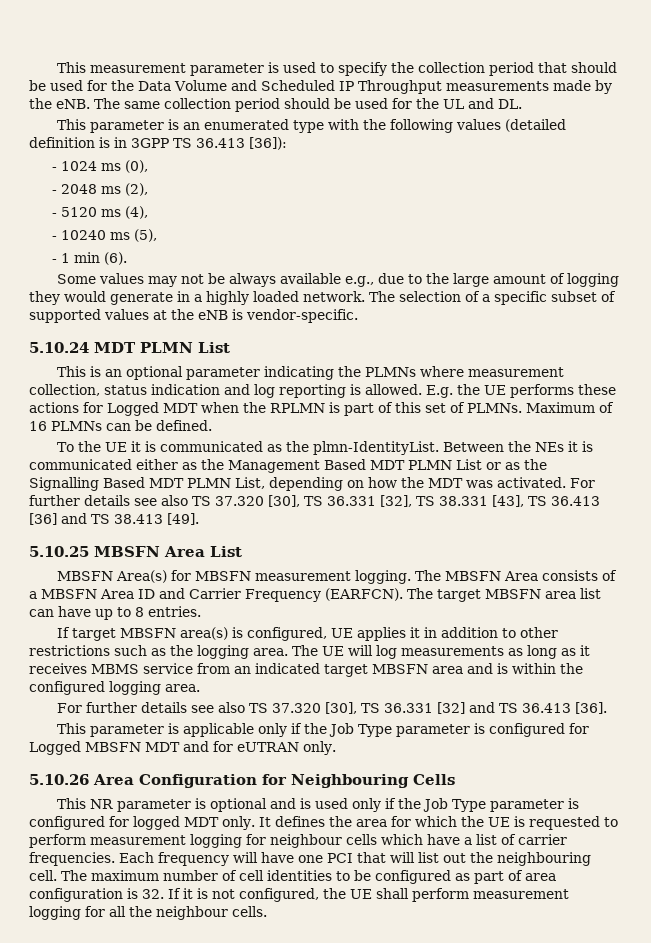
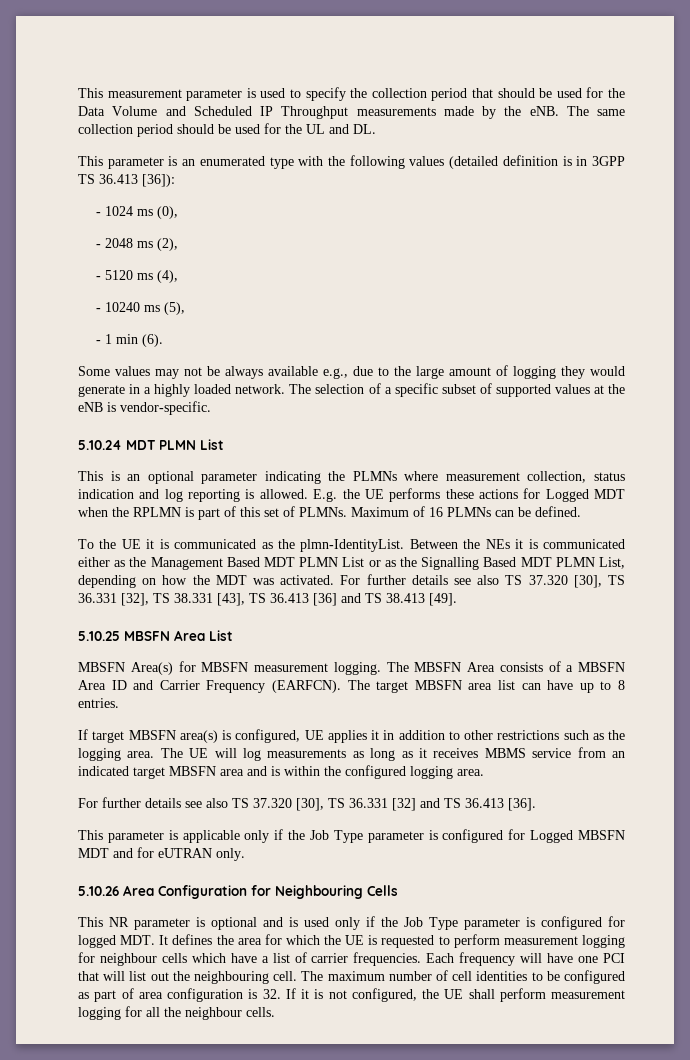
[184,816,255,830] MDT only. -> [120,935,156,945] MDT.

